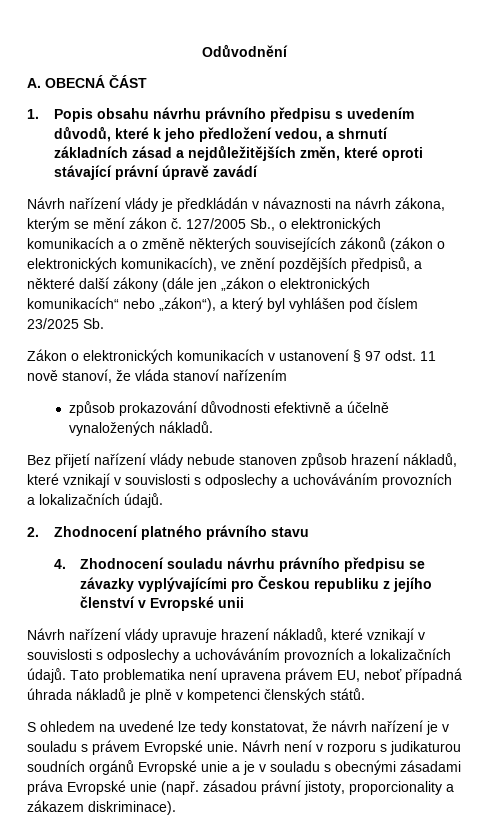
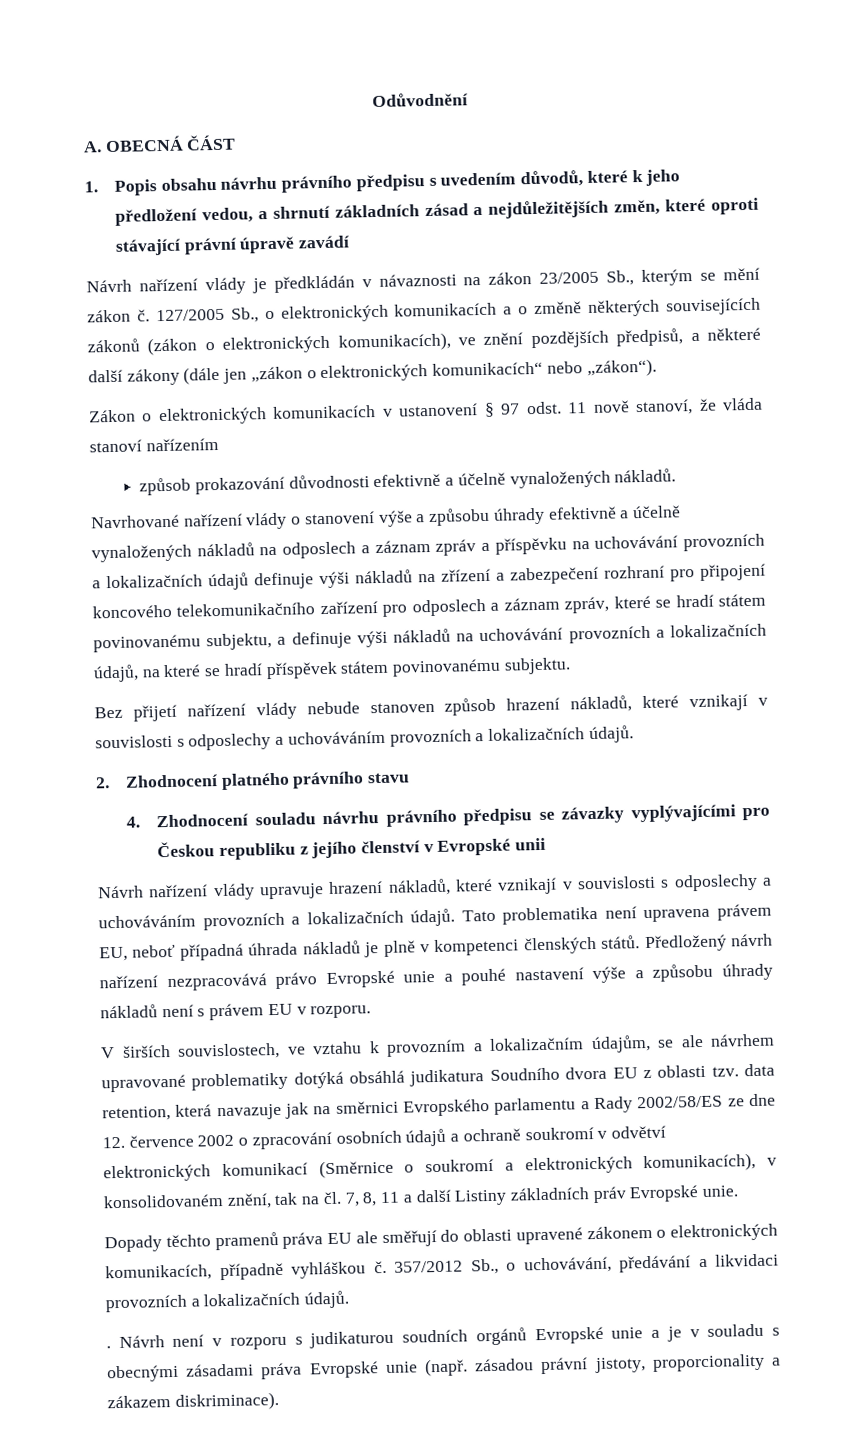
[355,197,445,211] návrh zákona, -> [488,270,635,286] zákon 23/2005 Sb.,
[159,297,418,312] [27,318,104,329] „zákon“), a který byl vyhlášen pod číslem 23/2025 Sb. -> [586,358,657,378] „zákon“).
(214, 427) none -> [91,505,681,530] [91,533,766,563] [92,563,766,591] [92,593,766,619] [93,623,767,653] [93,657,571,683] // Navrhované nařízení vlády o stanovení výše a způsobu úhrady efektivně a účelně vynaložených nákladů na odposlech a záznam zpráv a příspěvku na uchovávání provozních a lokalizačních údajů definuje výši nákladů na zřízení a zabezpečení rozhraní pro připojení koncového telekomunikačního zařízení pro odposlech a záznam zpráv, které se hradí státem povinovanému subjektu, a definuje výši nákladů na uchovávání provozních a lokalizačních údajů, na které se hradí příspěvek státem povinovanému subjektu.
[27,720,449,735] [27,740,238,755] // S ohledem na uvedené lze tedy konstatovat, že návrh nařízení je v souladu s právem Evropské unie. -> [644,933,773,953] [99,963,773,992] [100,1003,372,1021] [101,1033,775,1060] [101,1063,776,1093] [102,1093,777,1122] [102,1125,666,1150] [103,1152,777,1183] [103,1185,739,1209] [104,1223,778,1253] [105,1253,779,1282] [105,1290,350,1313] [106,1346,111,1349] Předložený návrh nařízení nezpracovává právo Evropské unie a pouhé nastavení výše a způsobu úhrady nákladů není s právem EU v rozporu. // V širších souvislostech, ve vztahu k provozním a lokalizačním údajům, se ale návrhem upravované problematiky dotýká obsáhlá judikatura Soudního dvora EU z oblasti tzv. data retention, která navazuje jak na směrnici Evropského parlamentu a Rady 2002/58/ES ze dne 12. července 2002 o zpracování osobních údajů a ochraně soukromí v odvětví elektronických komunikací (Směrnice o soukromí a elektronických komunikacích), v konsolidovaném znění, tak na čl. 7, 8, 11 a další Listiny základních práv Evropské unie. // Dopady těchto pramenů práva EU ale směřují do oblasti upravené zákonem o elektronických komunikacích, případně vyhláškou č. 357/2012 Sb., o uchovávání, předávání a likvidaci provozních a lokalizačních údajů. // .

